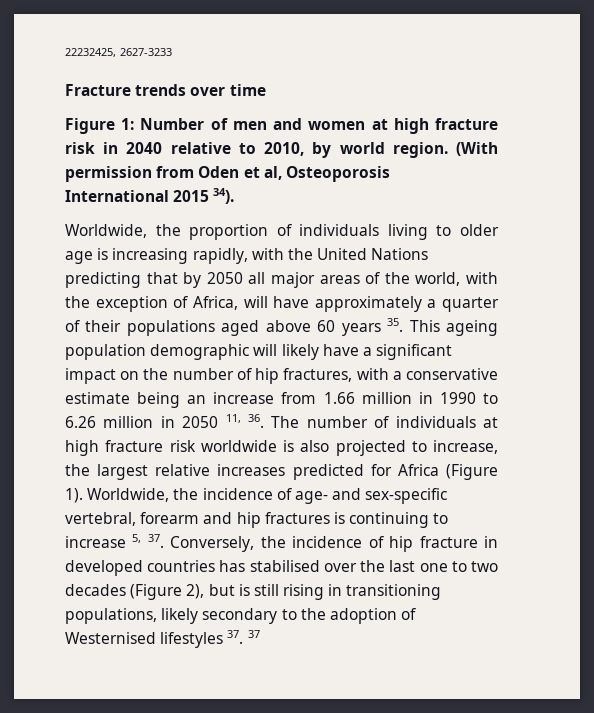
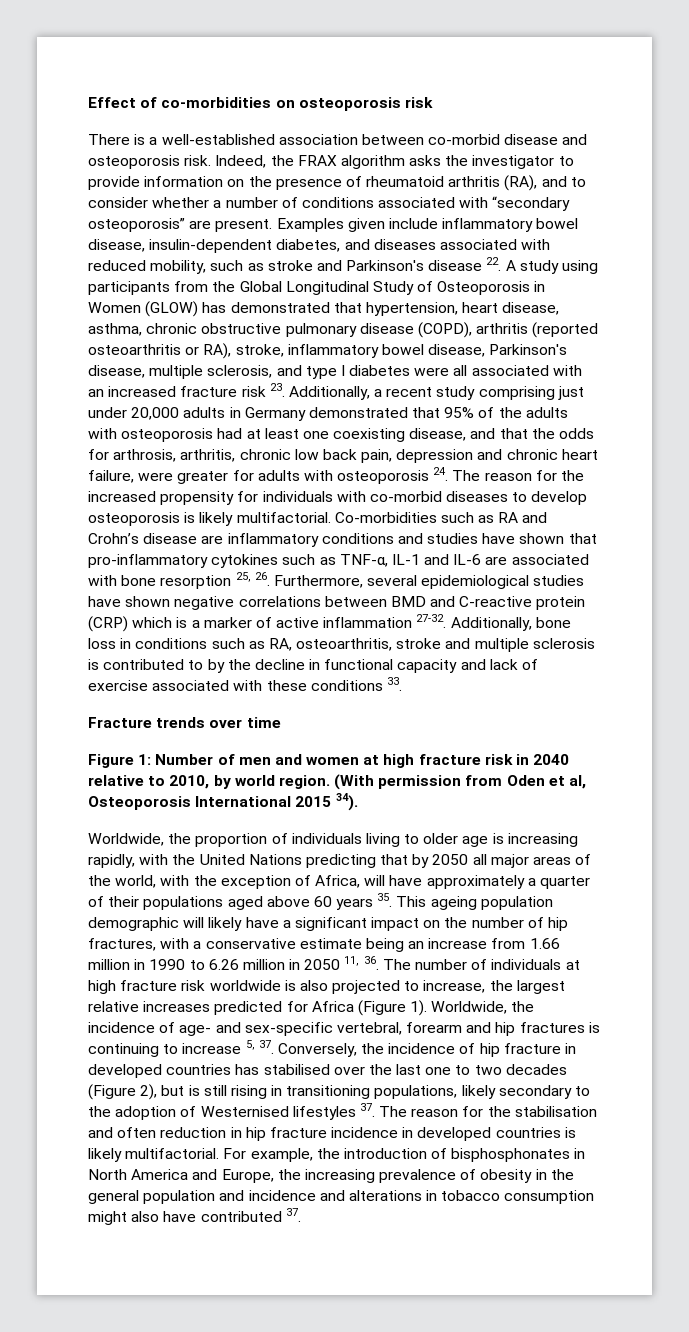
[65,48,173,57] 22232425, 2627-3233 -> [88,97,433,111] [88,134,588,145] [88,155,574,169] [88,175,586,191] [88,196,571,211] [88,218,579,232] [88,239,551,253] [88,257,599,274] [88,281,546,295] [88,301,560,317] [88,322,599,338] [88,343,568,359] [88,365,582,379] [88,383,584,400] [88,407,568,421] [88,428,595,442] [88,449,598,463] [88,467,585,484] [88,491,588,505] [88,512,548,526] [88,533,597,547] [88,554,589,568] [88,572,585,589] [88,596,586,610] [88,614,571,632] [88,638,595,652] [88,659,539,673] [88,677,402,691] Effect of co-morbidities on osteoporosis risk // There is a well-established association between co-morbid disease and osteoporosis risk. Indeed, the FRAX algorithm asks the investigator to provide information on the presence of rheumatoid arthritis (RA), and to consider whether a number of conditions associated with “secondary osteoporosis” are present. Examples given include inflammatory bowel disease, insulin-dependent diabetes, and diseases associated with reduced mobility, such as stroke and Parkinson's disease 22. A study using participants from the Global Longitudinal Study of Osteoporosis in Women (GLOW) has demonstrated that hypertension, heart disease, asthma, chronic obstructive pulmonary disease (COPD), arthritis (reported osteoarthritis or RA), stroke, inflammatory bowel disease, Parkinson's disease, multiple sclerosis, and type I diabetes were all associated with an increased fracture risk 23. Additionally, a recent study comprising just under 20,000 adults in Germany demonstrated that 95% of the adults with osteoporosis had at least one coexisting disease, and that the odds for arthrosis, arthritis, chronic low back pain, depression and chronic heart failure, were greater for adults with osteoporosis 24. The reason for the increased propensity for individuals with co-morbid diseases to develop osteoporosis is likely multifactorial. Co-morbidities such as RA and Crohn’s disease are inflammatory conditions and studies have shown that pro-inflammatory cytokines such as TNF-α, IL-1 and IL-6 are associated with bone resorption 25, 26. Furthermore, several epidemiological studies have shown negative correlations between BMD and C-reactive protein (CRP) which is a marker of active inflammation 27-32. Additionally, bone loss in conditions such as RA, osteoarthritis, stroke and multiple sclerosis is contributed to by the decline in functional capacity and lack of exercise associated with these conditions 33.
[247,630,260,638] 37 -> [379,1106,597,1117] [88,1127,576,1141] [88,1148,586,1162] [88,1169,574,1183] [88,1190,595,1204] [88,1208,301,1225] The reason for the stabilisation and often reduction in hip fracture incidence in developed countries is likely multifactorial. For example, the introduction of bisphosphonates in North America and Europe, the increasing prevalence of obesity in the general population and incidence and alterations in tobacco consumption might also have contributed 37.

